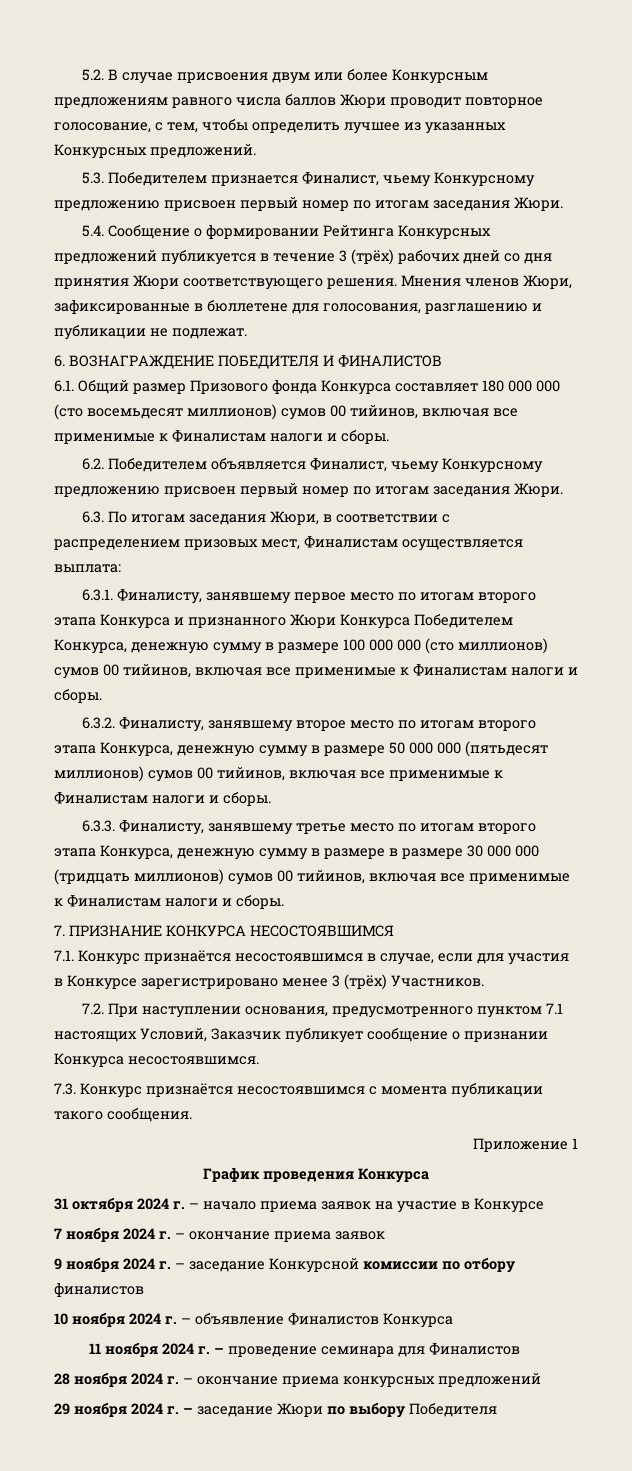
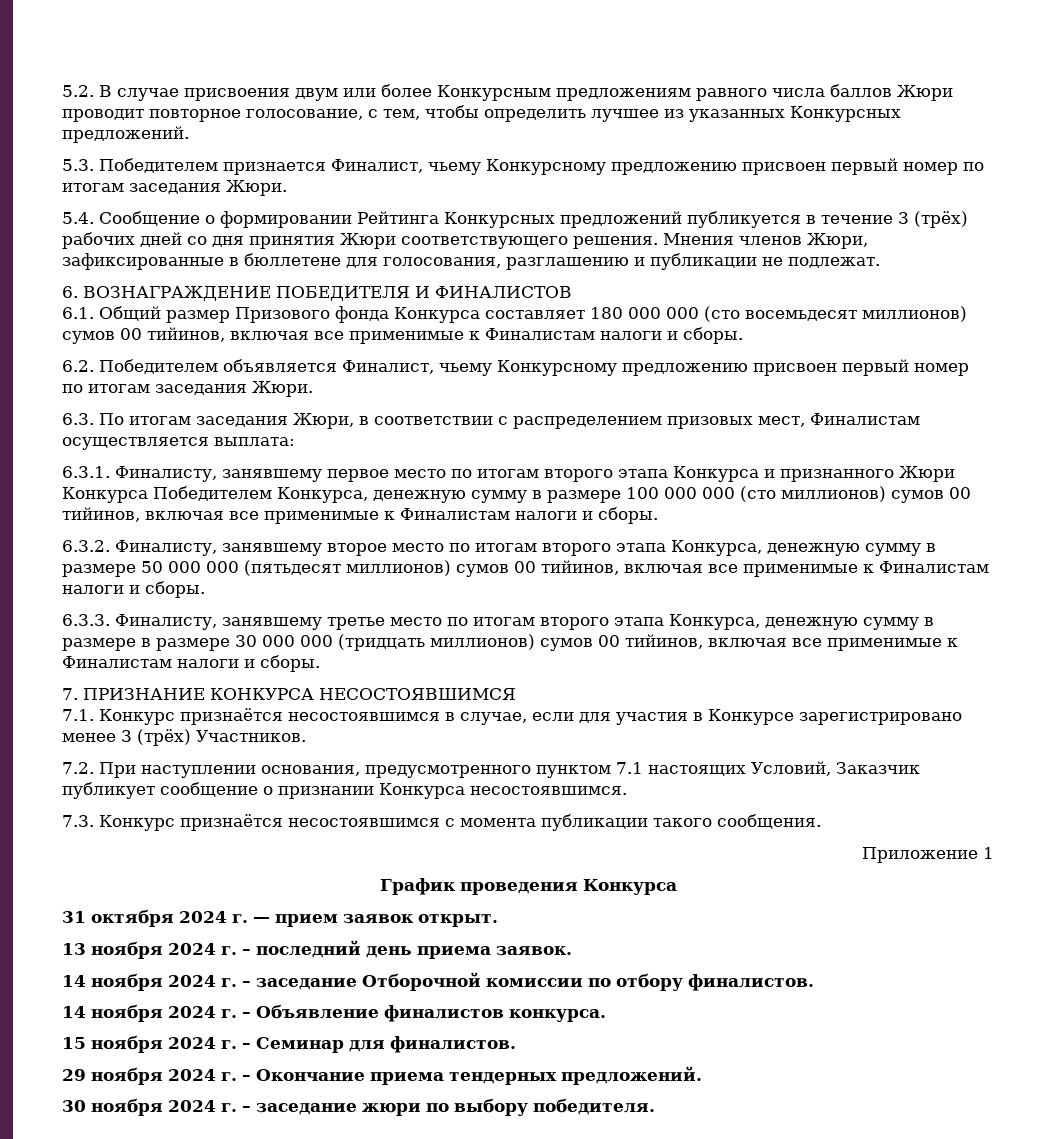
[189,1198,544,1213] [54,1227,385,1242] [54,1257,359,1273] – начало приема заявок на участие в Конкурсе // 7 ноября 2024 г. – окончание приема заявок // 9 ноября 2024 г. – заседание Конкурсной -> [253,913,498,927] [62,940,572,959] [62,972,481,991] — прием заявок открыт. // 13 ноября 2024 г. – последний день приема заявок. // 14 ноября 2024 г. – заседание Отборочной
[54,1282,144,1297] [54,1312,453,1328] [88,1342,520,1357] [54,1372,541,1388] финалистов // 10 ноября 2024 г. – объявление Финалистов Конкурса // 11 ноября 2024 г. – проведение семинара для Финалистов // 28 ноября 2024 г. – окончание приема конкурсных предложений -> [688,974,814,991] [62,1004,606,1022] [62,1035,516,1053] финалистов. // 14 ноября 2024 г. – Объявление финалистов конкурса. // 15 ноября 2024 г. – Семинар для финалистов.
[197,1403,323,1417] заседание Жюри -> [256,1066,702,1085] [62,1098,421,1116] Окончание приема тендерных предложений. // 30 ноября 2024 г. – заседание жюри
[409,1403,497,1417] Победителя -> [533,1098,655,1115] победителя.

